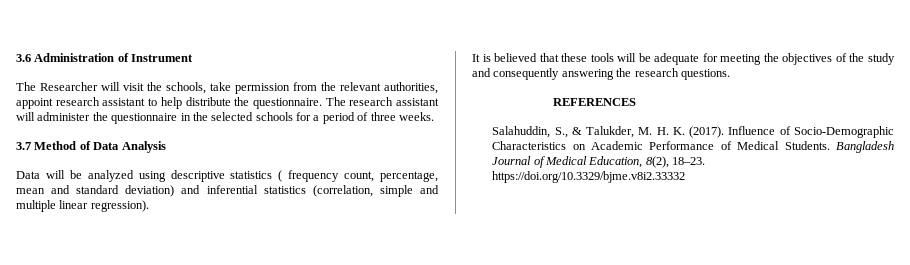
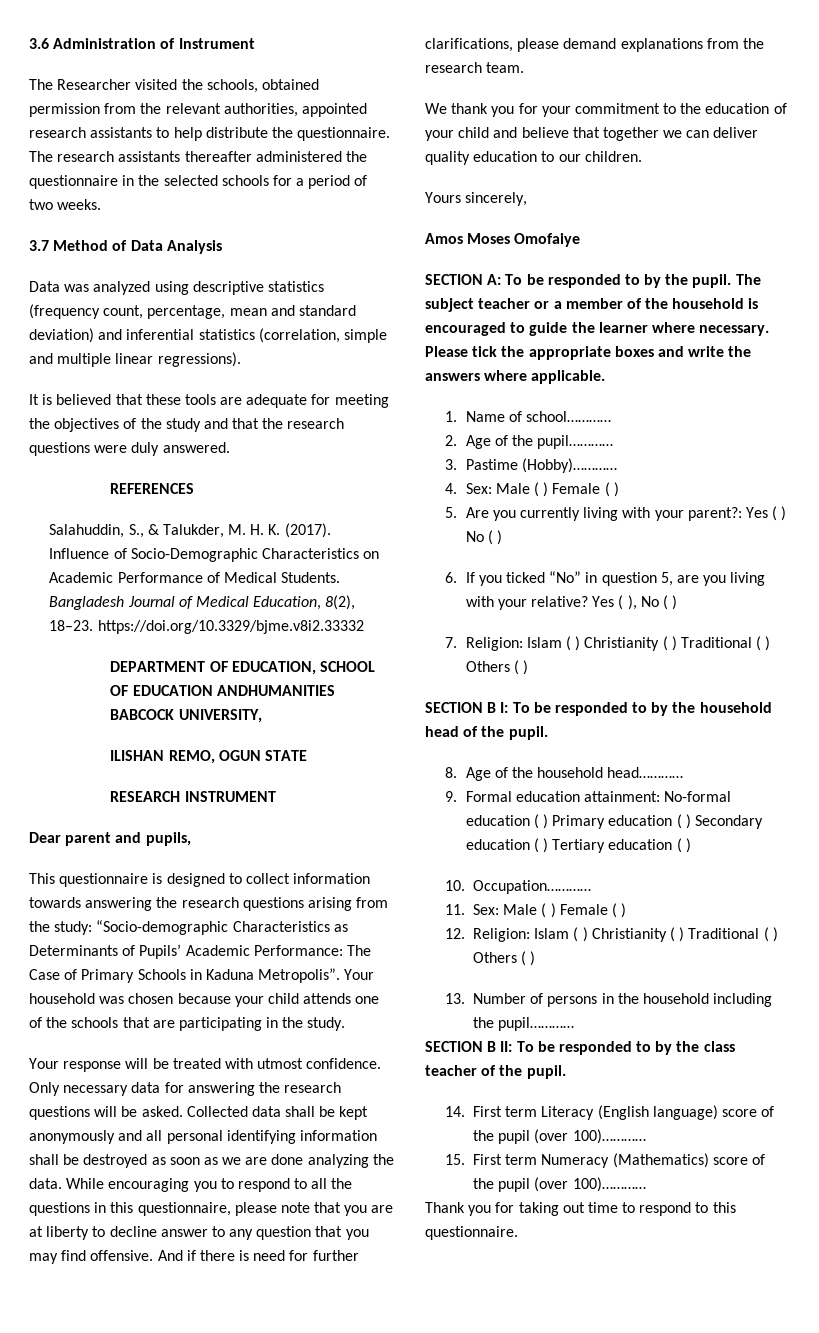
[101,82,144,91] will visit -> [135,79,178,90] visited
[210,82,231,91] take -> [261,79,319,90] obtained
[16,97,146,109] appoint research assistant -> [301,103,367,117] [29,127,153,138] appointed research assistants
[395,98,439,106] [16,112,91,121] assistant will administer -> [118,151,342,162] assistants thereafter administered
[370,112,396,121] three -> [29,199,53,210] two
[45,170,82,179] will be -> [64,284,90,292] was
[278,170,340,182] ( frequency -> [29,304,100,319] (frequency
[90,200,149,212] regression). -> [157,352,241,367] regressions).
[617,53,651,62] will be -> [220,397,243,405] are
[493,68,730,80] consequently answering the research questions. -> [232,418,345,429] [29,442,230,456] that the research questions were duly answered.
(686, 177) none -> [110,661,375,675] [110,685,335,696] [110,709,262,723] [110,750,307,764] [110,791,276,802] [29,832,191,846] [29,873,371,887] [29,897,389,911] [29,920,348,935] [29,944,371,959] [29,968,375,983] [29,993,380,1007] [29,1017,346,1031] [29,1058,382,1072] [29,1082,342,1096] [29,1106,369,1120] [29,1130,377,1144] [29,1154,394,1168] [29,1178,353,1192] [29,1202,394,1216] [29,1226,369,1240] [29,1250,359,1264] [425,38,764,52] [425,62,525,73] [425,103,787,117] [425,127,759,141] [425,151,642,165] [425,192,528,206] [425,233,581,247] [425,274,761,288] [425,298,759,312] [425,322,770,336] [425,346,752,360] [425,370,606,384] [445,411,612,422] [445,435,614,449] [445,458,617,473] [445,482,619,497] [445,506,787,521] [465,530,503,545] [445,571,766,586] [465,595,678,610] [445,636,771,651] [465,660,529,675] [425,702,772,716] [425,726,548,740] [445,767,684,781] [445,791,732,802] [465,814,763,829] [465,838,691,853] [445,880,592,894] [445,903,627,918] [445,927,778,942] [473,951,536,966] [445,993,773,1007] [473,1017,575,1031] [425,1041,735,1055] [425,1065,566,1079] [445,1105,775,1120] [473,1129,646,1144] [445,1153,766,1168] [473,1177,646,1192] [425,1202,736,1216] [425,1226,518,1240] // DEPARTMENT OF EDUCATION, SCHOOL OF EDUCATION ANDHUMANITIES BABCOCK UNIVERSITY, // ILISHAN REMO, OGUN STATE // RESEARCH INSTRUMENT // Dear parent and pupils, // This questionnaire is designed to collect information towards answering the research questions arising from the study: “Socio-demographic Characteristics as Determinants of Pupils’ Academic Performance: The Case of Primary Schools in Kaduna Metropolis”. Your household was chosen because your child attends one of the schools that are participating in the study. // Your response will be treated with utmost confidence. Only necessary data for answering the research questions will be asked. Collected data shall be kept anonymously and all personal identifying information shall be destroyed as soon as we are done analyzing the data. While encouraging you to respond to all the questions in this questionnaire, please note that you are at liberty to decline answer to any question that you may find offensive. And if there is need for further clarifications, please demand explanations from the research team. // We thank you for your commitment to the education of your child and believe that together we can deliver quality education to our children. // Yours sincerely, // Amos Moses Omofaiye // SECTION A: To be responded to by the pupil. The subject teacher or a member of the household is encouraged to guide the learner where necessary. Please tick the appropriate boxes and write the answers where applicable. // 1. Name of school………… // 2. Age of the pupil………… // 3. Pastime (Hobby)………… // 4. Sex: Male ( ) Female ( ) // 5. Are you currently living with your parent?: Yes ( ) No ( ) // 6. If you ticked “No” in question 5, are you living with your relative? Yes ( ), No ( ) // 7. Religion: Islam ( ) Christianity ( ) Traditional ( ) Others ( ) // SECTION B I: To be responded to by the household head of the pupil. // 8. Age of the household head………… // 9. Formal education attainment: No-formal education ( ) Primary education ( ) Secondary education ( ) Tertiary education ( ) // 10. Occupation………… // 11. Sex: Male ( ) Female ( ) // 12. Religion: Islam ( ) Christianity ( ) Traditional ( ) Others ( ) // 13. Number of persons in the household including the pupil………… // SECTION B II: To be responded to by the class teacher of the pupil. // 14. First term Literacy (English language) score of the pupil (over 100)………… // 15. First term Numeracy (Mathematics) score of the pupil (over 100)………… // Thank you for taking out time to respond to this questionnaire.

